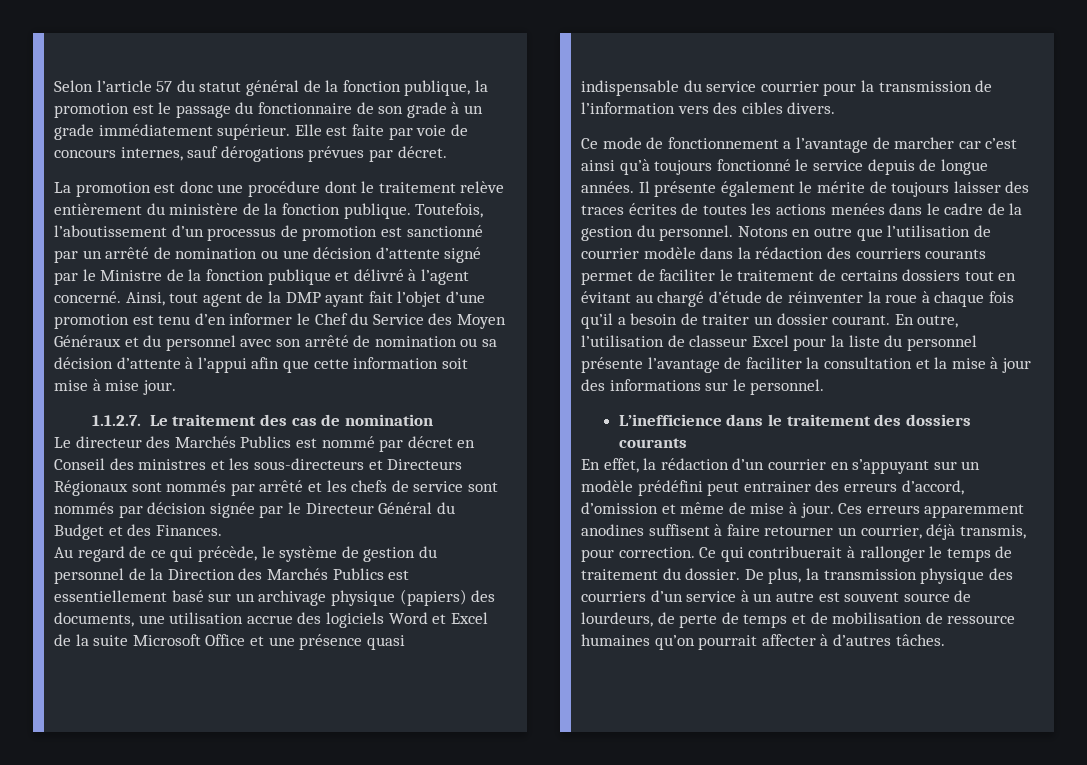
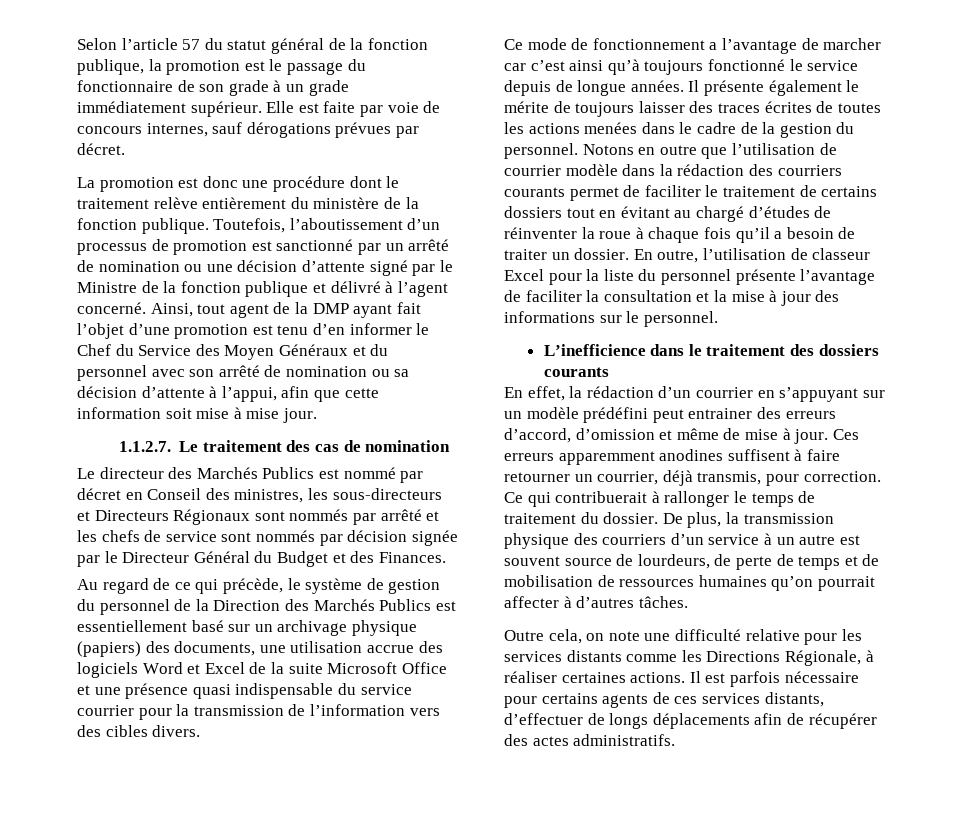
[197,357,247,373] l’appui -> [221,386,277,402] l’appui,
[138,459,225,470] ministres et -> [234,489,304,503] ministres,
[708,291,762,303] d’étude -> [748,206,810,218] d’études
[776,313,891,325] dossier courant. -> [574,248,630,260] dossier.
[947,615,1016,624] ressource -> [619,579,695,587] ressources
(945, 640) none -> [504,629,862,645] [504,650,874,666] [504,671,859,687] [504,692,824,708] [504,713,877,729] [504,734,676,746] // Outre cela, on note une difficulté relative pour les services distants comme les Directions Régionale, à réaliser certaines actions. Il est parfois nécessaire pour certains agents de ces services distants, d’effectuer de longs déplacements afin de récupérer des actes administratifs.

